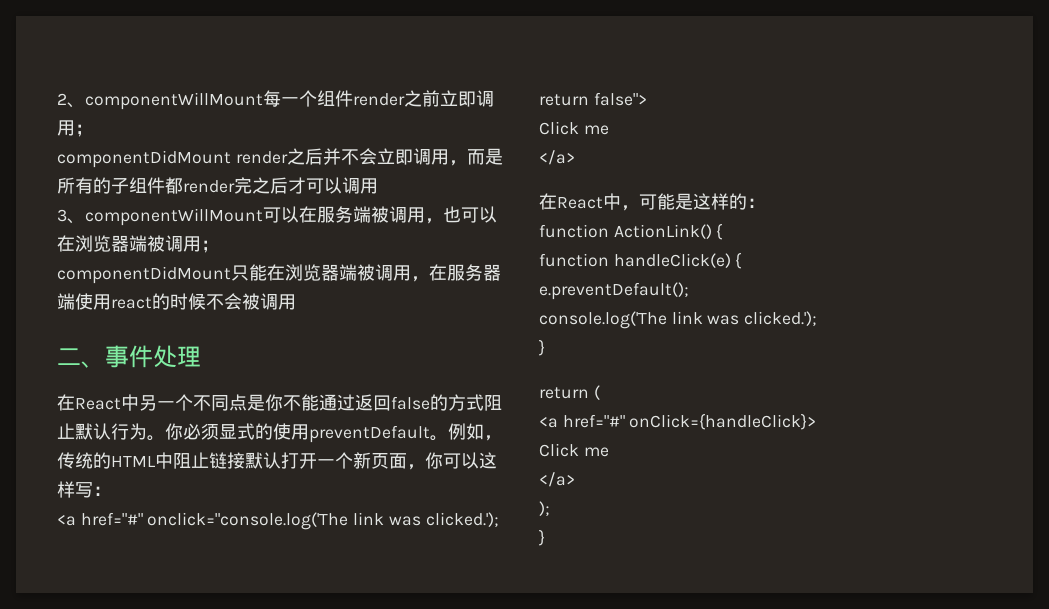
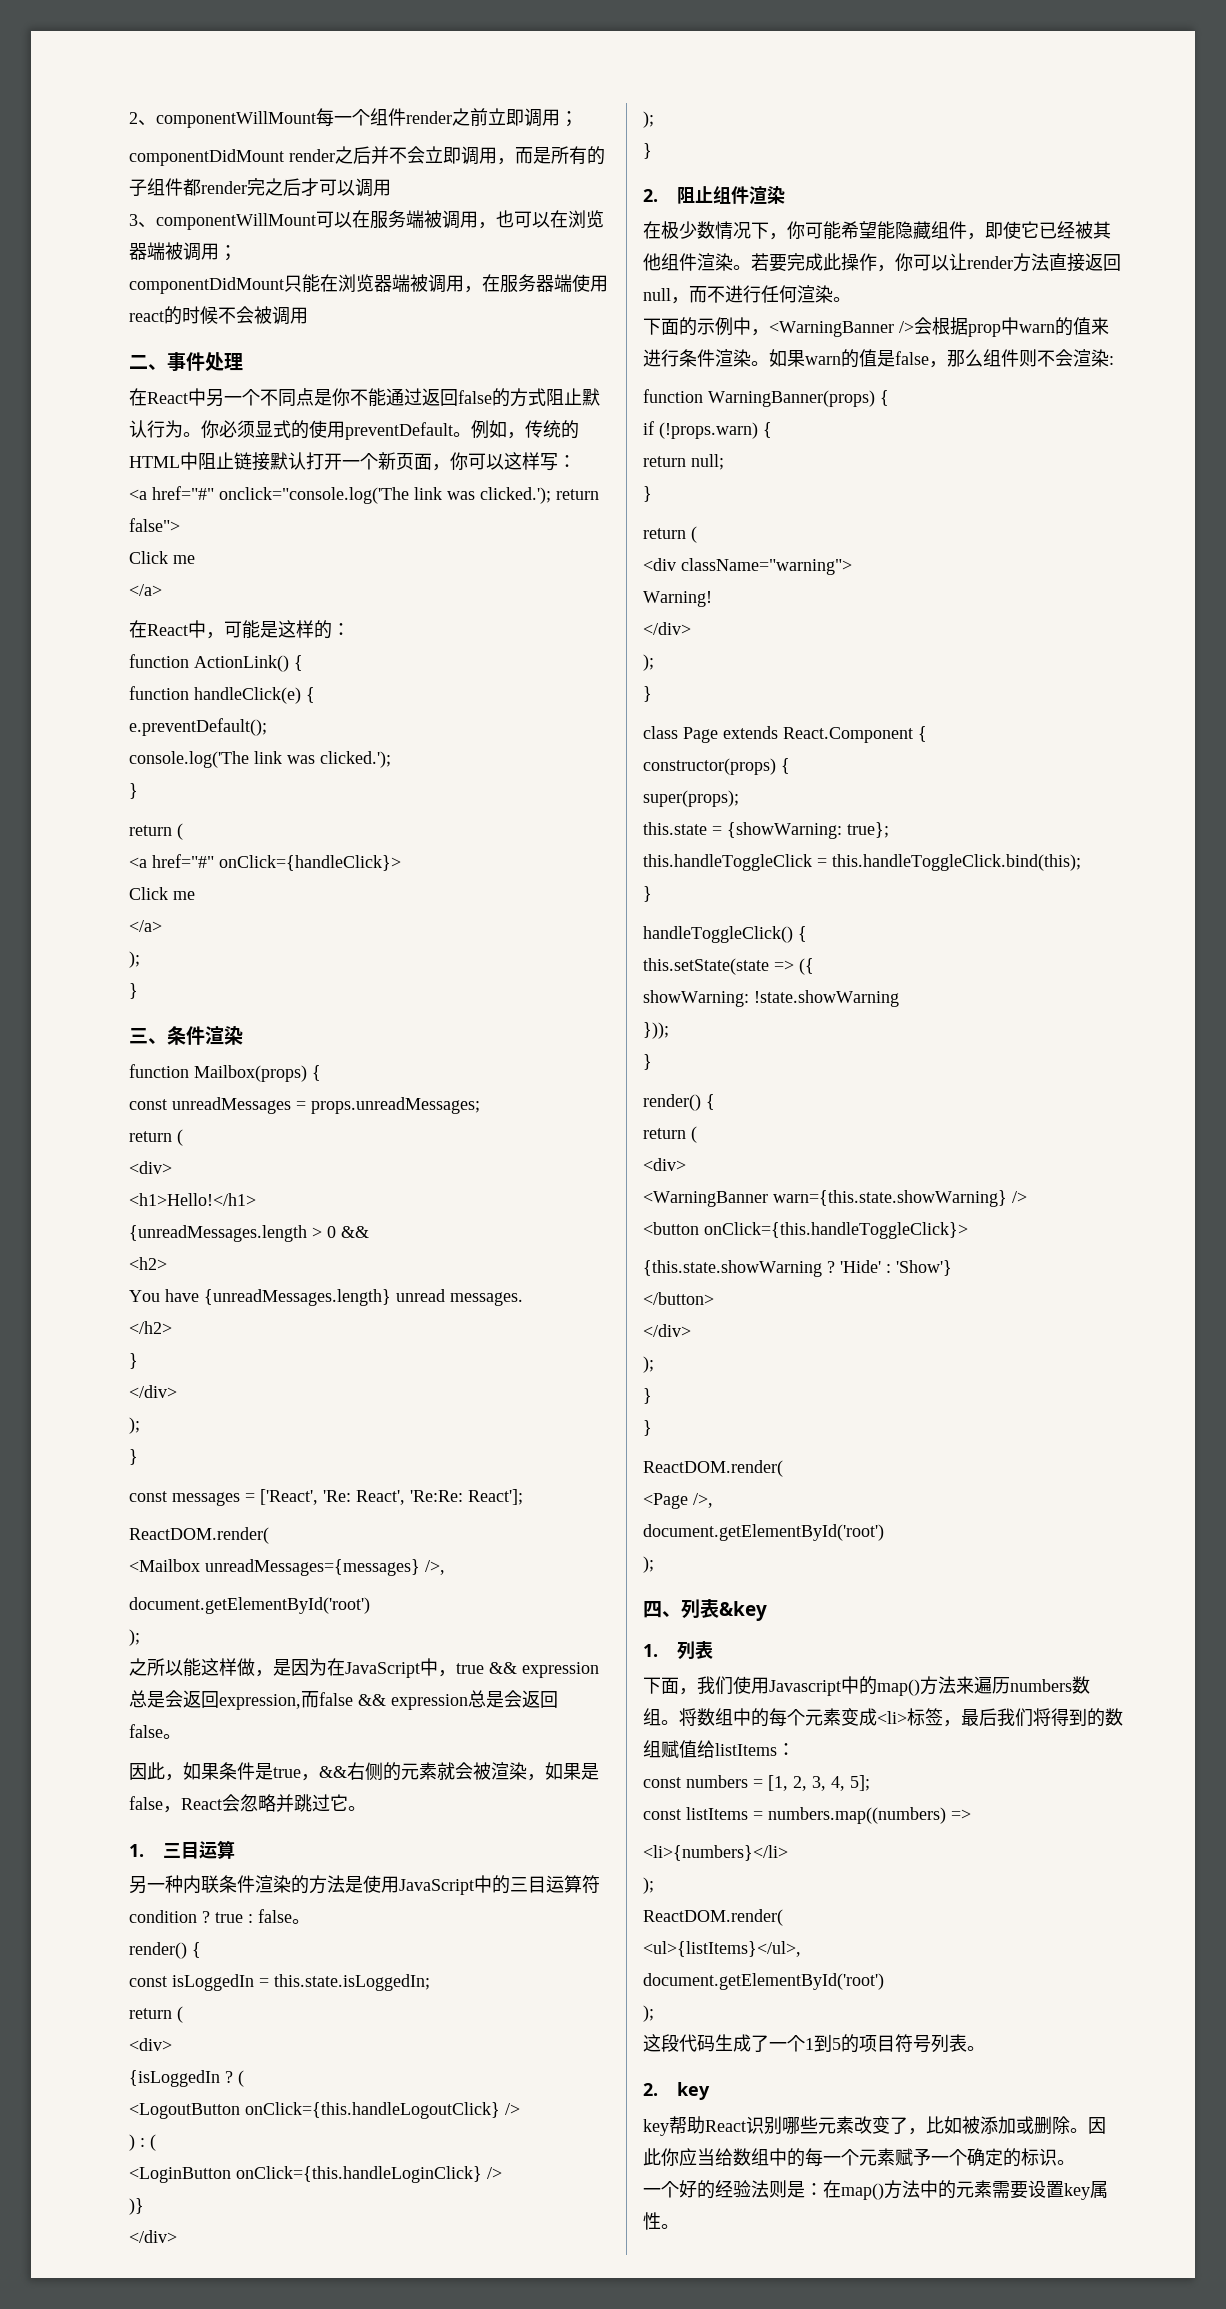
(545, 537) none -> [129,1026,243,1045] [129,1064,321,1082] [129,1097,480,1114] [129,1129,183,1146] [129,1161,172,1174] [129,1193,256,1206] [129,1225,369,1242] [129,1257,167,1270] [129,1289,523,1306] [129,1321,172,1334] [129,1353,138,1369] [129,1385,177,1398] [129,1417,140,1434] [129,1449,138,1465] [129,1489,523,1506] [129,1527,269,1544] [129,1559,445,1576] [129,1597,370,1614] [129,1629,140,1646] [129,1658,599,1678] [129,1690,558,1710] [129,1724,181,1739] [129,1762,599,1781] [129,1794,366,1813] [129,1840,235,1859] [129,1875,600,1895] [129,1909,310,1924] [129,1942,201,1959] [129,1974,430,1991] [129,2006,183,2023] [129,2038,172,2051] [129,2070,244,2087] [129,2102,520,2119] [129,2134,156,2151] [129,2166,502,2183] [129,2198,144,2215] [129,2230,177,2243] [643,111,654,128] [643,143,652,159] [643,186,785,204] [643,221,1111,240] [643,253,1121,272] [643,285,851,304] [643,317,1109,337] [643,349,1114,368] [643,389,889,407] [643,421,772,439] [643,454,724,470] [643,486,652,502] [643,526,697,543] [643,558,852,575] [643,591,712,607] [643,622,691,635] [643,654,654,671] [643,686,652,702] [643,726,927,743] [643,758,790,775] [643,790,739,807] [643,822,889,839] [643,854,1081,871] [643,886,652,902] [643,926,807,943] [643,958,814,975] [643,990,899,1007] [643,1022,669,1039] [643,1054,652,1070] [643,1094,715,1111] [643,1126,697,1143] [643,1158,686,1171] [643,1190,1027,1207] [643,1222,968,1239] [643,1260,952,1277] [643,1292,714,1305] [643,1324,691,1337] [643,1356,654,1373] [643,1388,652,1404] [643,1420,652,1436] [643,1460,783,1477] [643,1493,713,1509] [643,1524,884,1541] [643,1556,654,1573] [643,1599,767,1621] [643,1641,713,1660] [643,1676,1090,1696] [643,1708,1123,1727] [643,1740,795,1758] [643,1775,870,1791] [643,1807,971,1824] [643,1845,788,1861] [643,1877,654,1894] [643,1909,783,1926] [643,1941,801,1957] [643,1973,884,1990] [643,2005,654,2022] [643,2034,985,2053] [643,2082,710,2100] [643,2116,1106,2136] [643,2148,1075,2167] [643,2180,1108,2200] [643,2212,679,2230] // 三、条件渲染 // function Mailbox(props) { // const unreadMessages = props.unreadMessages; // return ( // <div> // <h1>Hello!</h1> // {unreadMessages.length > 0 && // <h2> // You have {unreadMessages.length} unread messages. // </h2> // } // </div> // ); // } // const messages = ['React', 'Re: React', 'Re:Re: React']; // ReactDOM.render( // <Mailbox unreadMessages={messages} />, // document.getElementById('root') // ); // 之所以能这样做，是因为在JavaScript中，true && expression总是会返回expression,而false && expression总是会返回false。 // 因此，如果条件是true，&&右侧的元素就会被渲染，如果是false，React会忽略并跳过它。 // 1.三目运算 // 另一种内联条件渲染的方法是使用JavaScript中的三目运算符condition ? true : false。 // render() { // const isLoggedIn = this.state.isLoggedIn; // return ( // <div> // {isLoggedIn ? ( // <LogoutButton onClick={this.handleLogoutClick} /> // ) : ( // <LoginButton onClick={this.handleLoginClick} /> // )} // </div> // ); // } // 2.阻止组件渲染 // 在极少数情况下，你可能希望能隐藏组件，即使它已经被其他组件渲染。若要完成此操作，你可以让render方法直接返回null，而不进行任何渲染。 // 下面的示例中，<WarningBanner />会根据prop中warn的值来进行条件渲染。如果warn的值是false，那么组件则不会渲染: // function WarningBanner(props) { // if (!props.warn) { // return null; // } // return ( // <div className="warning"> // Warning! // </div> // ); // } // class Page extends React.Component { // constructor(props) { // super(props); // this.state = {showWarning: true}; // this.handleToggleClick = this.handleToggleClick.bind(this); // } // handleToggleClick() { // this.setState(state => ({ // showWarning: !state.showWarning // })); // } // render() { // return ( // <div> // <WarningBanner warn={this.state.showWarning} /> // <button onClick={this.handleToggleClick}> // {this.state.showWarning ? 'Hide' : 'Show'} // </button> // </div> // ); // } // } // ReactDOM.render( // <Page />, // document.getElementById('root') // ); // 四、列表&key // 1.列表 // 下面，我们使用Javascript中的map()方法来遍历numbers数组。将数组中的每个元素变成<li>标签，最后我们将得到的数组赋值给listItems： // const numbers = [1, 2, 3, 4, 5]; // const listItems = numbers.map((numbers) => // <li>{numbers}</li> // ); // ReactDOM.render( // <ul>{listItems}</ul>, // document.getElementById('root') // ); // 这段代码生成了一个1到5的项目符号列表。 // 2. key // key帮助React识别哪些元素改变了，比如被添加或删除。因此你应当给数组中的每一个元素赋予一个确定的标识。 // 一个好的经验法则是：在map()方法中的元素需要设置key属性。

